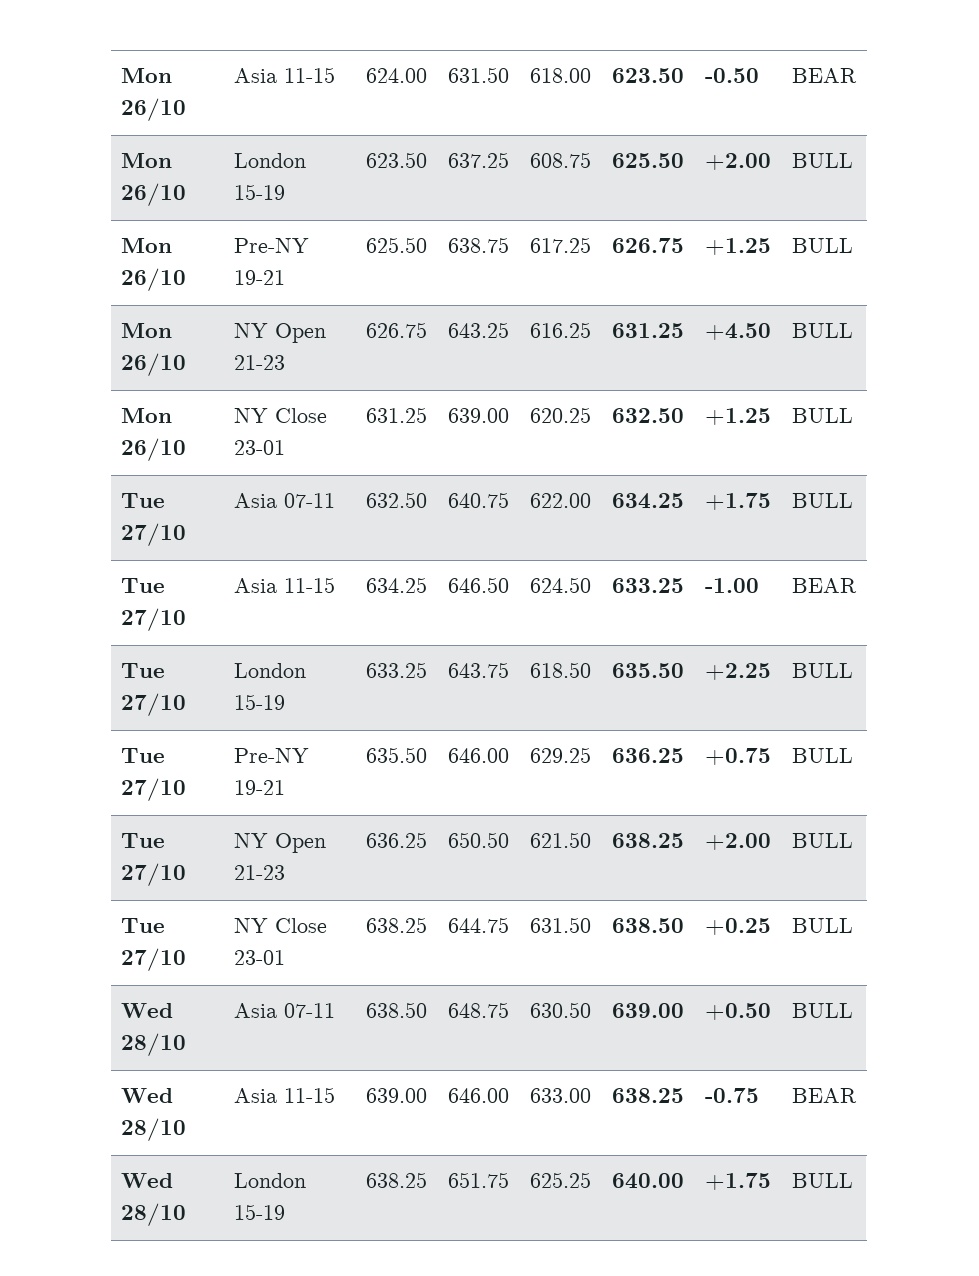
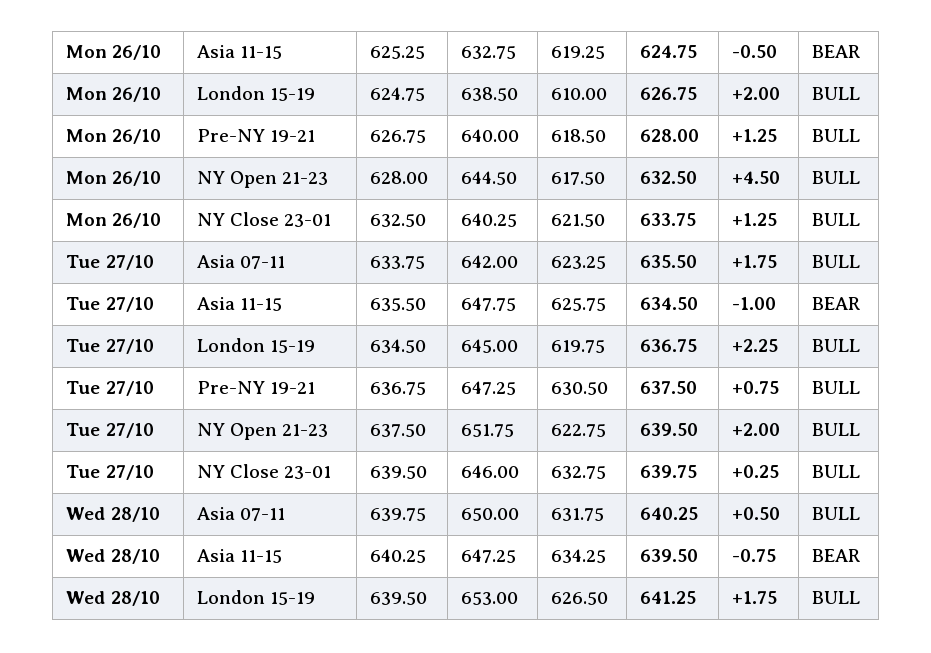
[365,68,427,83] [447,67,509,83] [529,68,591,83] [611,68,684,83] 624.00 | 631.50 | 618.00 | 623.50 -> [369,46,425,59] [460,46,516,59] [550,46,605,59] [639,45,697,58] 625.25 | 632.75 | 619.25 | 624.75
[365,152,427,168] [447,152,509,168] [529,152,591,168] [611,153,684,168] 623.50 | 637.25 | 608.75 | 625.50 -> [369,87,425,101] [460,87,518,101] [550,88,607,100] [639,87,697,100] 624.75 | 638.50 | 610.00 | 626.75
[365,237,427,253] [447,237,509,253] [529,237,591,253] [611,238,684,253] 625.50 | 638.75 | 617.25 | 626.75 -> [369,130,426,143] [460,129,519,142] [550,129,606,143] [639,129,699,142] 626.75 | 640.00 | 618.50 | 628.00
[365,322,427,338] [447,322,509,338] [529,322,591,338] [611,323,684,338] 626.75 | 643.25 | 616.25 | 631.25 -> [369,171,428,184] [460,171,517,185] [550,172,605,185] [639,171,697,184] 628.00 | 644.50 | 617.50 | 632.50
[365,407,427,423] [447,408,509,423] [529,407,591,423] [611,408,684,423] 631.25 | 639.00 | 620.25 | 632.50 -> [369,214,426,227] [460,213,517,227] [550,214,605,227] [639,213,696,226] 632.50 | 640.25 | 621.50 | 633.75
[365,492,427,508] [447,492,509,508] [529,493,591,508] [611,493,684,509] 632.50 | 640.75 | 622.00 | 634.25 -> [369,256,425,269] [460,255,518,268] [550,256,606,269] [639,255,697,268] 633.75 | 642.00 | 623.25 | 635.50
[365,577,427,593] [447,577,509,593] [529,577,591,593] [611,578,684,593] 634.25 | 646.50 | 624.50 | 633.25 -> [369,298,426,311] [460,297,516,311] [550,298,606,311] [639,297,698,310] 635.50 | 647.75 | 625.75 | 634.50
[365,662,427,678] [447,662,509,678] [529,662,591,678] [611,663,684,678] 633.25 | 643.75 | 618.50 | 635.50 -> [369,339,426,353] [460,339,518,353] [550,340,605,353] [639,339,697,352] 634.50 | 645.00 | 619.75 | 636.75
[365,747,427,763] [447,748,509,763] [529,747,591,763] [611,748,684,763] 635.50 | 646.00 | 629.25 | 636.25 -> [369,382,426,395] [460,381,516,395] [550,382,608,395] [639,381,697,394] 636.75 | 647.25 | 630.50 | 637.50
[365,832,427,848] [447,832,509,848] [529,832,591,848] [611,833,684,848] 636.25 | 650.50 | 621.50 | 638.25 -> [369,424,426,437] [460,424,514,437] [550,424,606,437] [639,423,698,436] 637.50 | 651.75 | 622.75 | 639.50
[365,917,427,933] [447,917,509,933] [529,917,591,933] [611,918,684,933] 638.25 | 644.75 | 631.50 | 638.50 -> [369,466,427,479] [460,465,519,478] [550,466,606,479] [639,465,697,478] 639.50 | 646.00 | 632.75 | 639.75
[365,1002,427,1018] [447,1002,509,1018] [529,1002,591,1018] [611,1003,684,1018] 638.50 | 648.75 | 630.50 | 639.00 -> [369,508,426,521] [460,508,519,521] [550,508,604,521] [639,507,698,520] 639.75 | 650.00 | 631.75 | 640.25
[365,1088,427,1103] [447,1088,509,1103] [529,1088,591,1103] [611,1088,684,1103] 639.00 | 646.00 | 633.00 | 638.25 -> [369,549,426,563] [460,549,516,563] [550,549,606,563] [639,549,698,562] 640.25 | 647.25 | 634.25 | 639.50
[365,1172,427,1188] [447,1172,509,1188] [529,1172,591,1188] [611,1173,684,1189] 638.25 | 651.75 | 625.25 | 640.00 -> [369,592,427,605] [460,592,518,605] [550,592,608,605] [639,591,696,604] 639.50 | 653.00 | 626.50 | 641.25

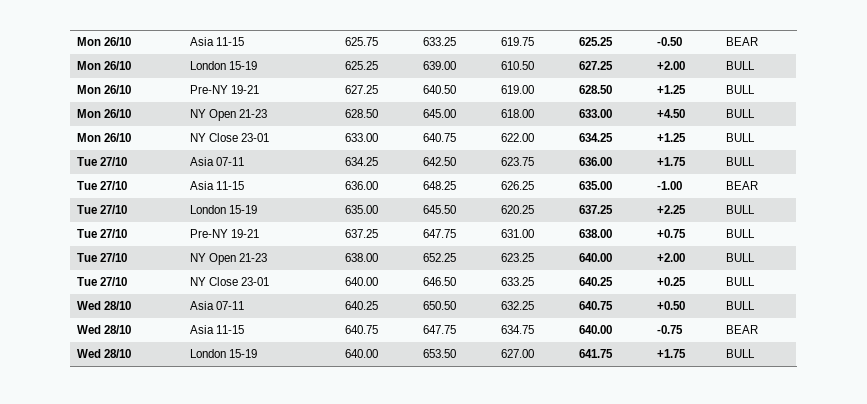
[369,46,425,59] [460,46,516,59] [550,46,605,59] [639,45,697,58] 625.25 | 632.75 | 619.25 | 624.75 -> [345,37,379,46] [423,37,457,46] [501,37,535,46] [579,37,614,46] 625.75 | 633.25 | 619.75 | 625.25
[369,87,425,101] [460,87,518,101] [550,88,607,100] [639,87,697,100] 624.75 | 638.50 | 610.00 | 626.75 -> [345,61,379,70] [423,61,457,70] [501,61,535,70] [579,61,614,70] 625.25 | 639.00 | 610.50 | 627.25
[369,130,426,143] [460,129,519,142] [550,129,606,143] [639,129,699,142] 626.75 | 640.00 | 618.50 | 628.00 -> [345,85,379,94] [423,85,457,94] [501,85,535,94] [579,85,613,94] 627.25 | 640.50 | 619.00 | 628.50
[369,171,428,184] [460,171,517,185] [550,172,605,185] [639,171,697,184] 628.00 | 644.50 | 617.50 | 632.50 -> [345,109,379,118] [423,109,457,118] [501,109,535,118] [579,109,613,118] 628.50 | 645.00 | 618.00 | 633.00
[369,214,426,227] [460,213,517,227] [550,214,605,227] [639,213,696,226] 632.50 | 640.25 | 621.50 | 633.75 -> [345,133,379,142] [423,133,457,142] [501,133,535,142] [579,133,614,142] 633.00 | 640.75 | 622.00 | 634.25
[369,256,425,269] [460,255,518,268] [550,256,606,269] [639,255,697,268] 633.75 | 642.00 | 623.25 | 635.50 -> [345,157,379,166] [423,157,457,166] [501,157,535,166] [579,157,613,166] 634.25 | 642.50 | 623.75 | 636.00
[369,298,426,311] [460,297,516,311] [550,298,606,311] [639,297,698,310] 635.50 | 647.75 | 625.75 | 634.50 -> [345,181,379,190] [423,181,457,190] [501,181,535,190] [579,181,613,190] 636.00 | 648.25 | 626.25 | 635.00
[369,339,426,353] [460,339,518,353] [550,340,605,353] [639,339,697,352] 634.50 | 645.00 | 619.75 | 636.75 -> [345,205,379,214] [423,205,457,214] [501,205,535,214] [579,205,614,214] 635.00 | 645.50 | 620.25 | 637.25
[369,382,426,395] [460,381,516,395] [550,382,608,395] [639,381,697,394] 636.75 | 647.25 | 630.50 | 637.50 -> [345,229,379,238] [423,229,457,238] [501,229,535,238] [579,229,613,238] 637.25 | 647.75 | 631.00 | 638.00
[369,424,426,437] [460,424,514,437] [550,424,606,437] [639,423,698,436] 637.50 | 651.75 | 622.75 | 639.50 -> [345,253,379,262] [423,253,457,262] [501,253,535,262] [579,253,613,262] 638.00 | 652.25 | 623.25 | 640.00
[369,466,427,479] [460,465,519,478] [550,466,606,479] [639,465,697,478] 639.50 | 646.00 | 632.75 | 639.75 -> [345,277,379,286] [423,277,457,286] [501,277,535,286] [579,277,614,286] 640.00 | 646.50 | 633.25 | 640.25
[369,508,426,521] [460,508,519,521] [550,508,604,521] [639,507,698,520] 639.75 | 650.00 | 631.75 | 640.25 -> [345,301,379,310] [423,301,457,310] [501,301,535,310] [579,301,614,310] 640.25 | 650.50 | 632.25 | 640.75
[369,549,426,563] [460,549,516,563] [550,549,606,563] [639,549,698,562] 640.25 | 647.25 | 634.25 | 639.50 -> [345,325,379,334] [423,325,457,334] [501,325,535,334] [579,325,613,334] 640.75 | 647.75 | 634.75 | 640.00
[369,592,427,605] [460,592,518,605] [550,592,608,605] [639,591,696,604] 639.50 | 653.00 | 626.50 | 641.25 -> [345,349,379,358] [423,349,457,358] [501,349,535,358] [579,349,614,358] 640.00 | 653.50 | 627.00 | 641.75

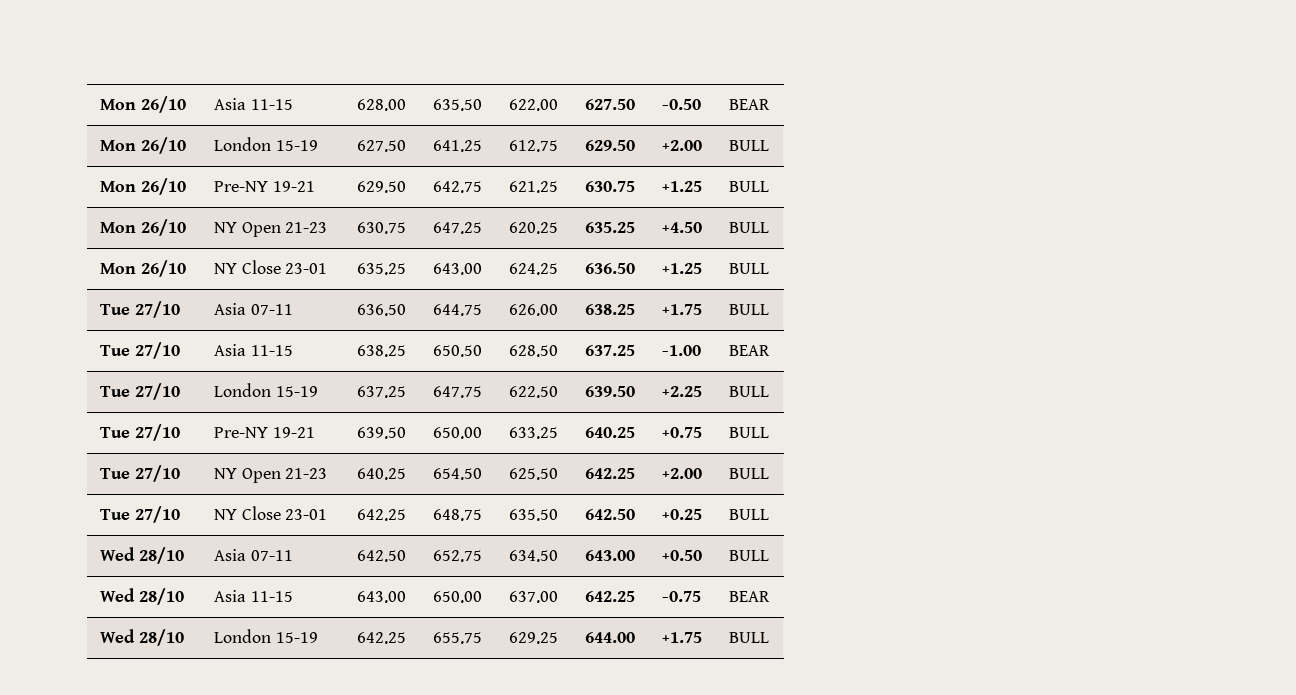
[345,37,379,46] [423,37,457,46] [501,37,535,46] [579,37,614,46] 625.75 | 633.25 | 619.75 | 625.25 -> [356,99,406,111] [432,99,482,111] [508,99,558,111] [584,99,635,110] 628.00 | 635.50 | 622.00 | 627.50
[345,61,379,70] [423,61,457,70] [501,61,535,70] [579,61,614,70] 625.25 | 639.00 | 610.50 | 627.25 -> [356,140,406,152] [432,140,482,152] [508,140,558,152] [584,140,635,151] 627.50 | 641.25 | 612.75 | 629.50
[345,85,379,94] [423,85,457,94] [501,85,535,94] [579,85,613,94] 627.25 | 640.50 | 619.00 | 628.50 -> [356,181,406,193] [432,181,482,193] [508,181,558,193] [584,181,635,192] 629.50 | 642.75 | 621.25 | 630.75
[345,109,379,118] [423,109,457,118] [501,109,535,118] [579,109,613,118] 628.50 | 645.00 | 618.00 | 633.00 -> [356,222,406,234] [432,222,482,234] [508,222,558,234] [584,222,635,233] 630.75 | 647.25 | 620.25 | 635.25
[345,133,379,142] [423,133,457,142] [501,133,535,142] [579,133,614,142] 633.00 | 640.75 | 622.00 | 634.25 -> [356,263,406,275] [432,263,482,275] [508,263,558,275] [584,263,635,274] 635.25 | 643.00 | 624.25 | 636.50
[345,157,379,166] [423,157,457,166] [501,157,535,166] [579,157,613,166] 634.25 | 642.50 | 623.75 | 636.00 -> [356,304,406,316] [432,304,482,316] [508,304,558,316] [584,304,635,315] 636.50 | 644.75 | 626.00 | 638.25
[345,181,379,190] [423,181,457,190] [501,181,535,190] [579,181,613,190] 636.00 | 648.25 | 626.25 | 635.00 -> [356,345,406,357] [432,345,482,357] [508,345,558,357] [584,345,635,356] 638.25 | 650.50 | 628.50 | 637.25
[345,205,379,214] [423,205,457,214] [501,205,535,214] [579,205,614,214] 635.00 | 645.50 | 620.25 | 637.25 -> [356,386,406,398] [432,386,482,398] [508,386,558,398] [584,386,635,397] 637.25 | 647.75 | 622.50 | 639.50
[345,229,379,238] [423,229,457,238] [501,229,535,238] [579,229,613,238] 637.25 | 647.75 | 631.00 | 638.00 -> [356,427,406,439] [432,427,482,439] [508,427,558,439] [584,427,635,438] 639.50 | 650.00 | 633.25 | 640.25
[345,253,379,262] [423,253,457,262] [501,253,535,262] [579,253,613,262] 638.00 | 652.25 | 623.25 | 640.00 -> [356,468,406,480] [432,468,482,480] [508,468,558,480] [584,468,635,479] 640.25 | 654.50 | 625.50 | 642.25
[345,277,379,286] [423,277,457,286] [501,277,535,286] [579,277,614,286] 640.00 | 646.50 | 633.25 | 640.25 -> [356,509,406,521] [432,509,482,521] [508,509,558,521] [584,509,635,520] 642.25 | 648.75 | 635.50 | 642.50
[345,301,379,310] [423,301,457,310] [501,301,535,310] [579,301,614,310] 640.25 | 650.50 | 632.25 | 640.75 -> [356,550,406,562] [432,550,482,562] [508,550,558,562] [584,550,635,561] 642.50 | 652.75 | 634.50 | 643.00
[345,325,379,334] [423,325,457,334] [501,325,535,334] [579,325,613,334] 640.75 | 647.75 | 634.75 | 640.00 -> [356,591,406,603] [432,591,482,603] [508,591,558,603] [584,591,635,602] 643.00 | 650.00 | 637.00 | 642.25
[345,349,379,358] [423,349,457,358] [501,349,535,358] [579,349,614,358] 640.00 | 653.50 | 627.00 | 641.75 -> [356,632,406,644] [432,632,482,644] [508,632,558,644] [584,632,635,643] 642.25 | 655.75 | 629.25 | 644.00

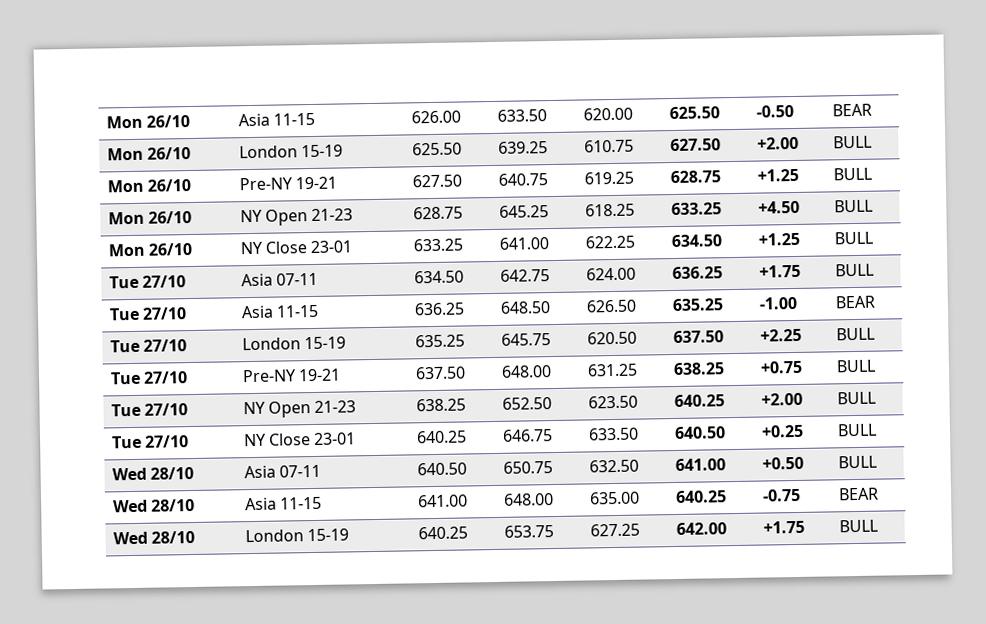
[356,99,406,111] [432,99,482,111] [508,99,558,111] [584,99,635,110] 628.00 | 635.50 | 622.00 | 627.50 -> [410,110,461,124] [496,109,547,122] [582,107,633,121] [668,106,720,120] 626.00 | 633.50 | 620.00 | 625.50
[356,140,406,152] [432,140,482,152] [508,140,558,152] [584,140,635,151] 627.50 | 641.25 | 612.75 | 629.50 -> [411,142,462,156] [497,141,548,154] [583,139,634,153] [669,138,721,152] 625.50 | 639.25 | 610.75 | 627.50
[356,181,406,193] [432,181,482,193] [508,181,558,193] [584,181,635,192] 629.50 | 642.75 | 621.25 | 630.75 -> [411,174,462,188] [497,173,548,186] [583,171,634,185] [669,170,721,184] 627.50 | 640.75 | 619.25 | 628.75
[356,222,406,234] [432,222,482,234] [508,222,558,234] [584,222,635,233] 630.75 | 647.25 | 620.25 | 635.25 -> [412,206,463,220] [498,205,549,218] [584,203,635,217] [670,202,722,216] 628.75 | 645.25 | 618.25 | 633.25
[356,263,406,275] [432,263,482,275] [508,263,558,275] [584,263,635,274] 635.25 | 643.00 | 624.25 | 636.50 -> [412,238,463,252] [498,237,549,250] [584,235,635,249] [670,234,722,248] 633.25 | 641.00 | 622.25 | 634.50
[356,304,406,316] [432,304,482,316] [508,304,558,316] [584,304,635,315] 636.50 | 644.75 | 626.00 | 638.25 -> [413,270,464,284] [499,269,550,282] [585,267,636,281] [671,266,723,280] 634.50 | 642.75 | 624.00 | 636.25
[356,345,406,357] [432,345,482,357] [508,345,558,357] [584,345,635,356] 638.25 | 650.50 | 628.50 | 637.25 -> [413,302,465,316] [499,301,551,314] [585,299,637,313] [671,298,724,312] 636.25 | 648.50 | 626.50 | 635.25
[356,386,406,398] [432,386,482,398] [508,386,558,398] [584,386,635,397] 637.25 | 647.75 | 622.50 | 639.50 -> [414,334,465,348] [500,333,551,346] [586,331,637,345] [672,330,724,344] 635.25 | 645.75 | 620.50 | 637.50
[356,427,406,439] [432,427,482,439] [508,427,558,439] [584,427,635,438] 639.50 | 650.00 | 633.25 | 640.25 -> [414,366,466,380] [500,365,552,378] [586,363,638,377] [672,362,725,376] 637.50 | 648.00 | 631.25 | 638.25
[356,468,406,480] [432,468,482,480] [508,468,558,480] [584,468,635,479] 640.25 | 654.50 | 625.50 | 642.25 -> [415,398,466,412] [501,397,552,410] [587,395,638,409] [673,394,725,408] 638.25 | 652.50 | 623.50 | 640.25
[356,509,406,521] [432,509,482,521] [508,509,558,521] [584,509,635,520] 642.25 | 648.75 | 635.50 | 642.50 -> [415,430,467,444] [501,429,553,442] [587,427,639,441] [673,426,726,440] 640.25 | 646.75 | 633.50 | 640.50
[356,550,406,562] [432,550,482,562] [508,550,558,562] [584,550,635,561] 642.50 | 652.75 | 634.50 | 643.00 -> [416,462,467,476] [502,461,553,474] [588,459,639,473] [674,458,726,472] 640.50 | 650.75 | 632.50 | 641.00
[356,591,406,603] [432,591,482,603] [508,591,558,603] [584,591,635,602] 643.00 | 650.00 | 637.00 | 642.25 -> [417,494,468,508] [503,493,554,506] [589,491,640,505] [674,490,727,504] 641.00 | 648.00 | 635.00 | 640.25
[356,632,406,644] [432,632,482,644] [508,632,558,644] [584,632,635,643] 642.25 | 655.75 | 629.25 | 644.00 -> [417,526,468,540] [503,525,554,538] [589,523,640,537] [675,522,727,536] 640.25 | 653.75 | 627.25 | 642.00

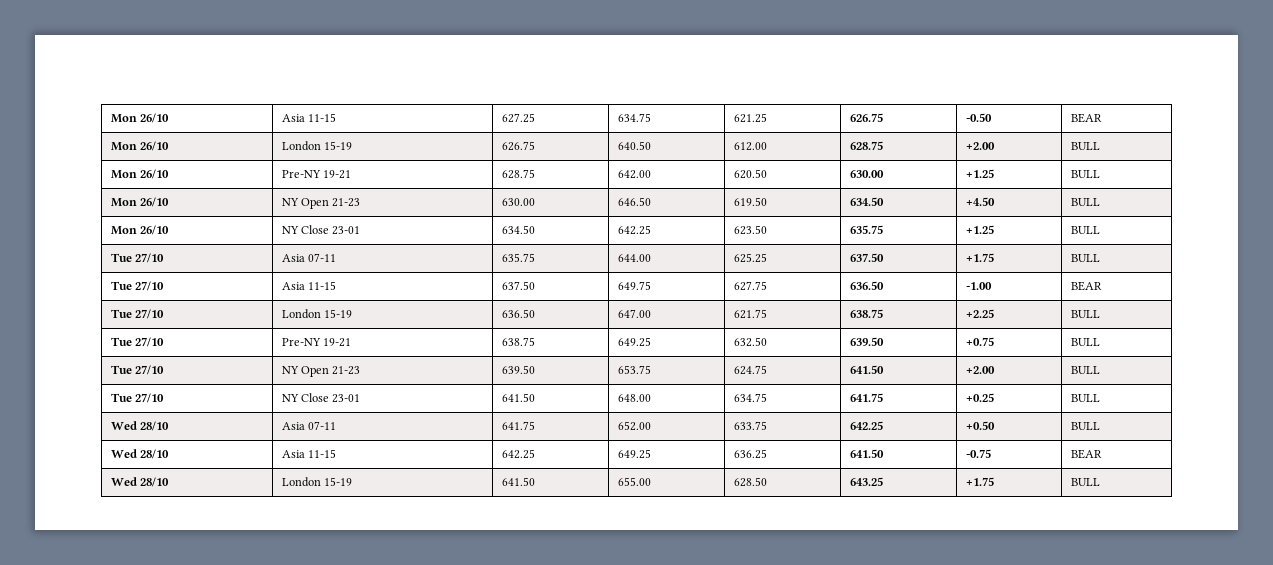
[410,110,461,124] [496,109,547,122] [582,107,633,121] [668,106,720,120] 626.00 | 633.50 | 620.00 | 625.50 -> [501,113,535,123] [617,113,651,122] [733,113,767,123] [849,113,883,122] 627.25 | 634.75 | 621.25 | 626.75
[411,142,462,156] [497,141,548,154] [583,139,634,153] [669,138,721,152] 625.50 | 639.25 | 610.75 | 627.50 -> [501,141,535,151] [617,141,651,150] [733,142,767,151] [849,141,883,150] 626.75 | 640.50 | 612.00 | 628.75
[411,174,462,188] [497,173,548,186] [583,171,634,185] [669,170,721,184] 627.50 | 640.75 | 619.25 | 628.75 -> [501,169,535,179] [617,170,651,179] [733,169,767,179] [849,170,884,178] 628.75 | 642.00 | 620.50 | 630.00
[412,206,463,220] [498,205,549,218] [584,203,635,217] [670,202,722,216] 628.75 | 645.25 | 618.25 | 633.25 -> [501,198,535,206] [617,197,651,206] [733,197,767,206] [849,197,884,206] 630.00 | 646.50 | 619.50 | 634.50
[412,238,463,252] [498,237,549,250] [584,235,635,249] [670,234,722,248] 633.25 | 641.00 | 622.25 | 634.50 -> [501,225,535,234] [617,225,651,235] [733,225,767,235] [849,225,883,234] 634.50 | 642.25 | 623.50 | 635.75
[413,270,464,284] [499,269,550,282] [585,267,636,281] [671,266,723,280] 634.50 | 642.75 | 624.00 | 636.25 -> [501,253,535,262] [617,254,651,262] [733,253,767,263] [849,253,884,262] 635.75 | 644.00 | 625.25 | 637.50
[413,302,465,316] [499,301,551,314] [585,299,637,313] [671,298,724,312] 636.25 | 648.50 | 626.50 | 635.25 -> [501,281,535,290] [617,281,651,290] [733,281,767,291] [849,281,884,290] 637.50 | 649.75 | 627.75 | 636.50
[414,334,465,348] [500,333,551,346] [586,331,637,345] [672,330,724,344] 635.25 | 645.75 | 620.50 | 637.50 -> [501,309,535,318] [617,309,651,318] [733,309,767,319] [849,309,883,318] 636.50 | 647.00 | 621.75 | 638.75
[414,366,466,380] [500,365,552,378] [586,363,638,377] [672,362,725,376] 637.50 | 648.00 | 631.25 | 638.25 -> [501,337,535,346] [617,337,651,347] [733,337,767,347] [849,337,884,346] 638.75 | 649.25 | 632.50 | 639.50
[415,398,466,412] [501,397,552,410] [587,395,638,409] [673,394,725,408] 638.25 | 652.50 | 623.50 | 640.25 -> [501,365,535,374] [617,365,651,374] [733,365,767,375] [849,365,884,374] 639.50 | 653.75 | 624.75 | 641.50
[415,430,467,444] [501,429,553,442] [587,427,639,441] [673,426,726,440] 640.25 | 646.75 | 633.50 | 640.50 -> [501,393,535,402] [617,394,651,402] [733,393,767,402] [849,393,883,402] 641.50 | 648.00 | 634.75 | 641.75
[416,462,467,476] [502,461,553,474] [588,459,639,473] [674,458,726,472] 640.50 | 650.75 | 632.50 | 641.00 -> [501,421,535,430] [617,421,651,431] [733,421,767,430] [849,421,883,430] 641.75 | 652.00 | 633.75 | 642.25
[417,494,468,508] [503,493,554,506] [589,491,640,505] [674,490,727,504] 641.00 | 648.00 | 635.00 | 640.25 -> [501,449,535,459] [617,449,651,459] [733,449,767,459] [849,449,884,458] 642.25 | 649.25 | 636.25 | 641.50
[417,526,468,540] [503,525,554,538] [589,523,640,537] [675,522,727,536] 640.25 | 653.75 | 627.25 | 642.00 -> [501,477,535,486] [617,477,651,486] [733,477,767,487] [849,477,883,486] 641.50 | 655.00 | 628.50 | 643.25

